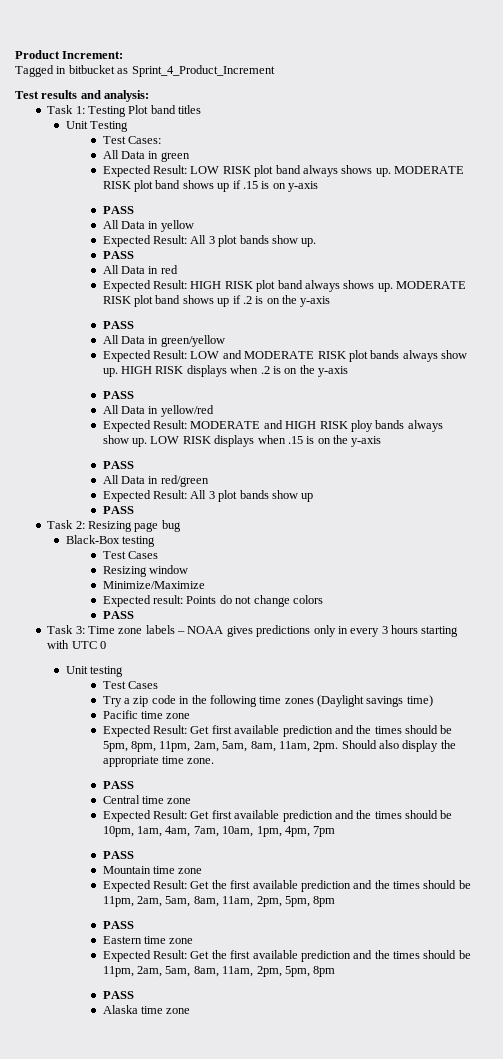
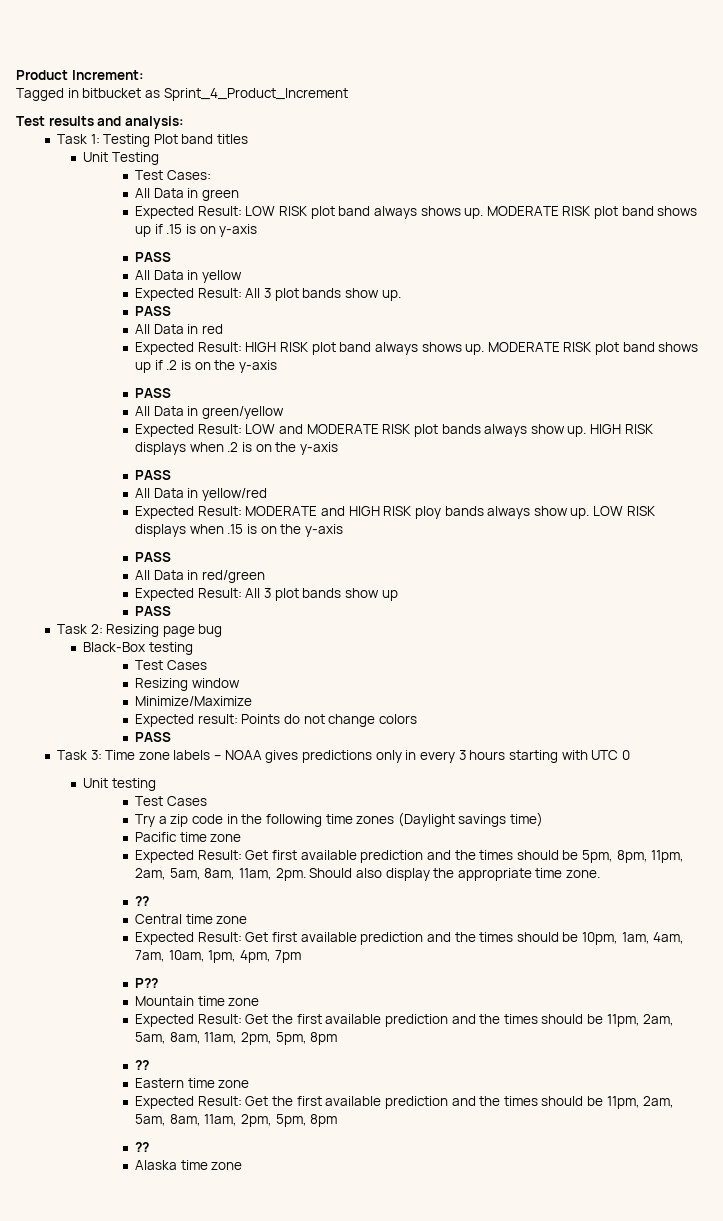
[102,781,134,789] PASS -> [135,896,150,906] ??
[102,851,134,859] PASS -> [135,978,159,988] P??
[102,921,134,929] PASS -> [135,1060,150,1070] ??
[102,991,134,999] PASS -> [135,1142,150,1152] ??

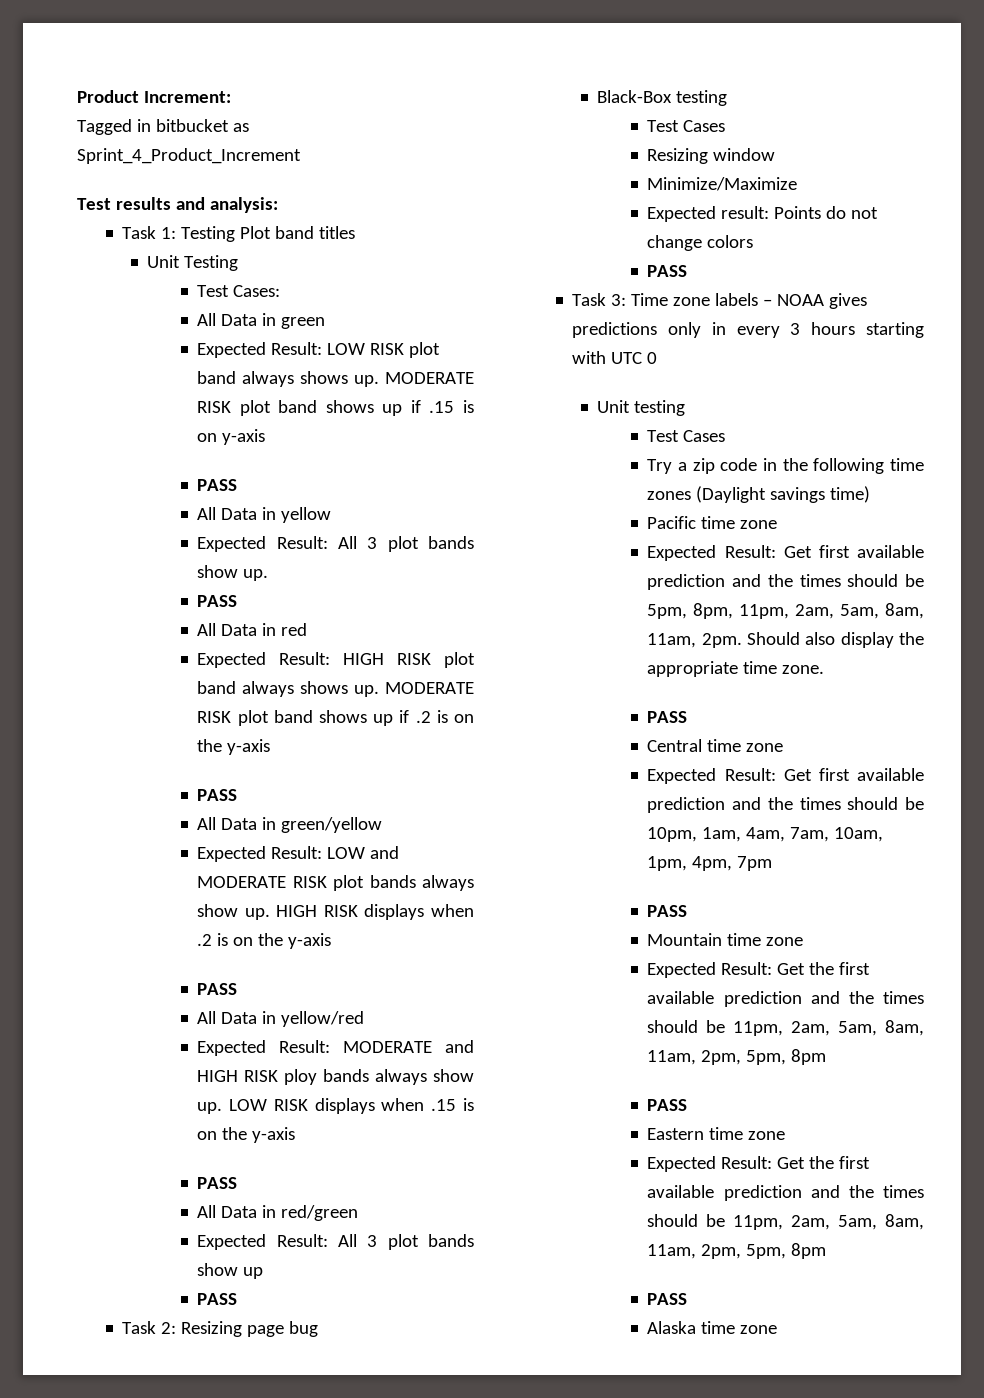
[135,896,150,906] ?? -> [647,711,688,723] PASS
[135,978,159,988] P?? -> [647,905,688,917] PASS
[135,1060,150,1070] ?? -> [647,1099,688,1111] PASS
[135,1142,150,1152] ?? -> [647,1293,688,1305] PASS

